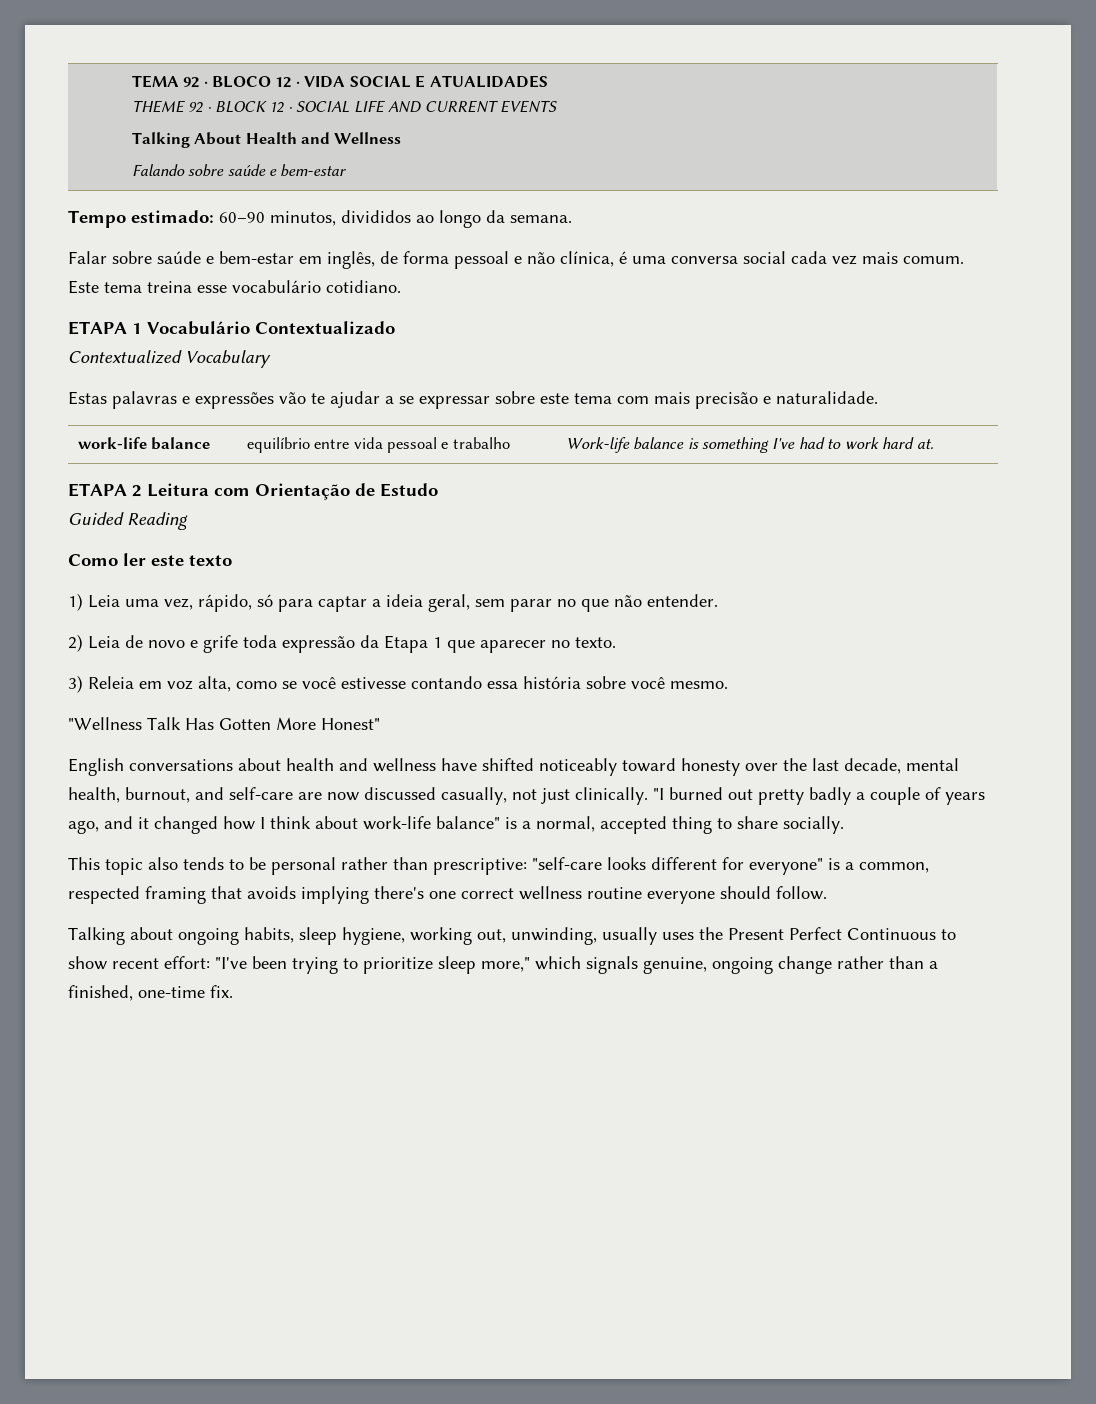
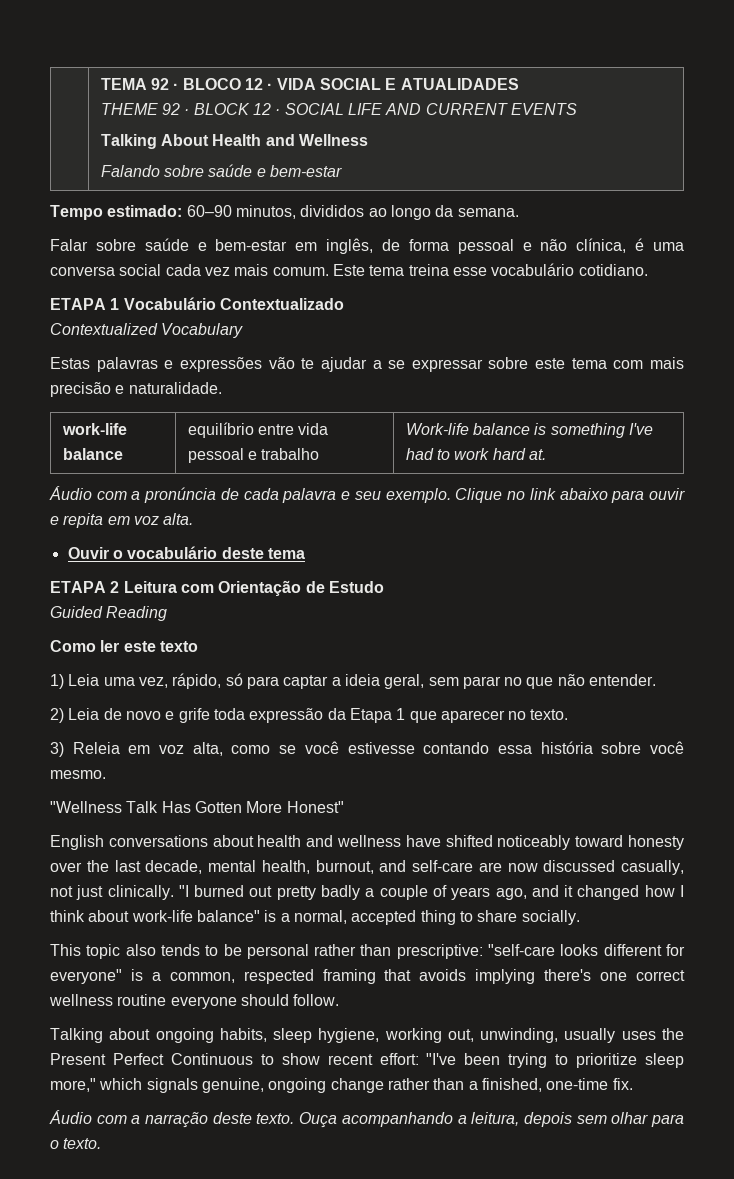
(934, 444) none -> [49,486,686,503] [50,513,194,528] [67,546,305,559] // Áudio com a pronúncia de cada palavra e seu exemplo. Clique no link abaixo para ouvir e repita em voz alta. // Ouvir o vocabulário deste tema
(233, 991) none -> [49,1110,685,1128] [50,1138,102,1149] // Áudio com a narração deste texto. Ouça acompanhando a leitura, depois sem olhar para o texto.

